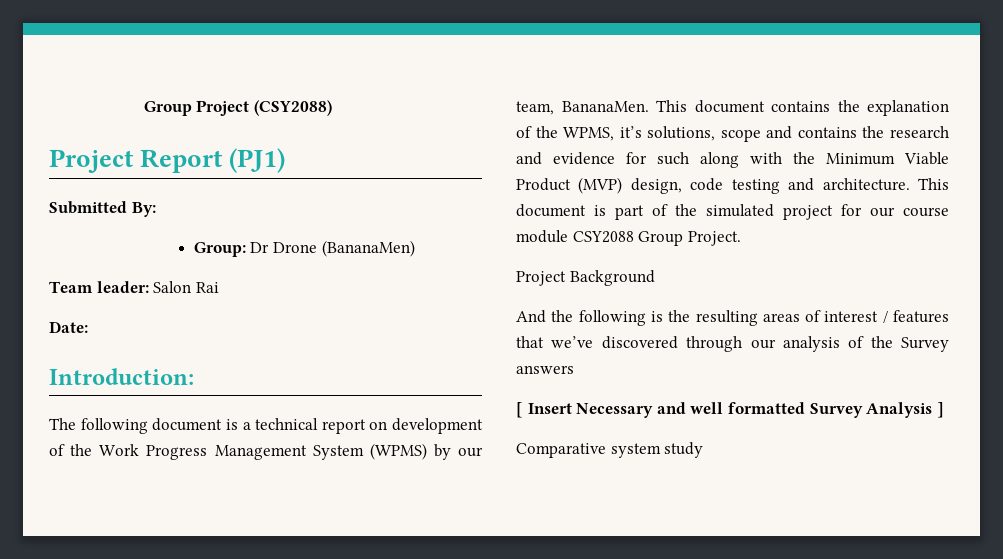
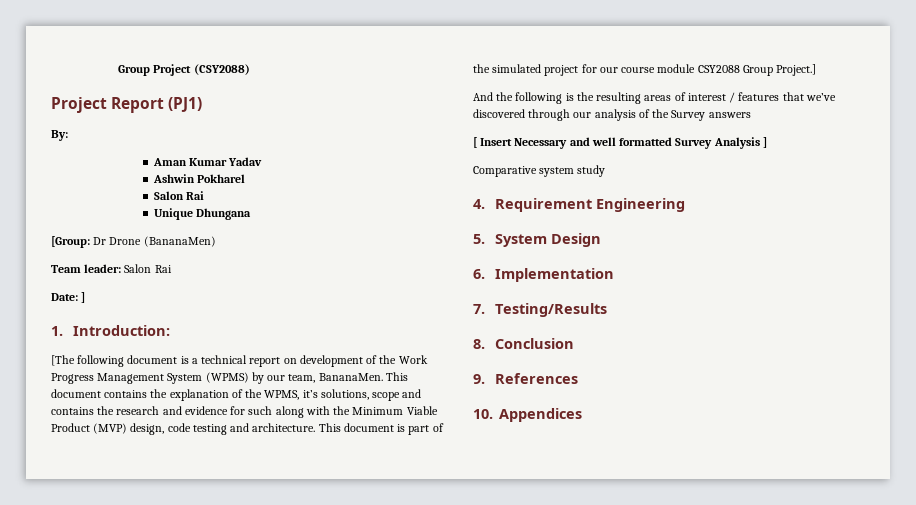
[49,201,127,214] Submitted -> (203, 104) none
[193,242,246,257] Group: -> [152,157,263,166] [152,174,246,183] [153,191,205,200] [153,208,252,220] [51,236,90,248] Aman Kumar Yadav // Ashwin Pokharel // Salon Rai // Unique Dhungana // [Group:
(88, 327) // -> [81,292,86,303] [51,326,63,336] ] // 1.
[49,418,76,430] The -> [51,355,75,366] [The
[687,231,741,246] [516,270,655,286] Project. // Project Background -> [776,64,817,76] Project.]
(704, 450) none -> [473,198,686,212] [473,233,602,247] [473,268,615,282] [473,303,608,317] [473,338,575,349] [473,373,579,384] [473,408,582,422] // 4. Requirement Engineering // 5. System Design // 6. Implementation // 7. Testing/Results // 8. Conclusion // 9. References // 10. Appendices

